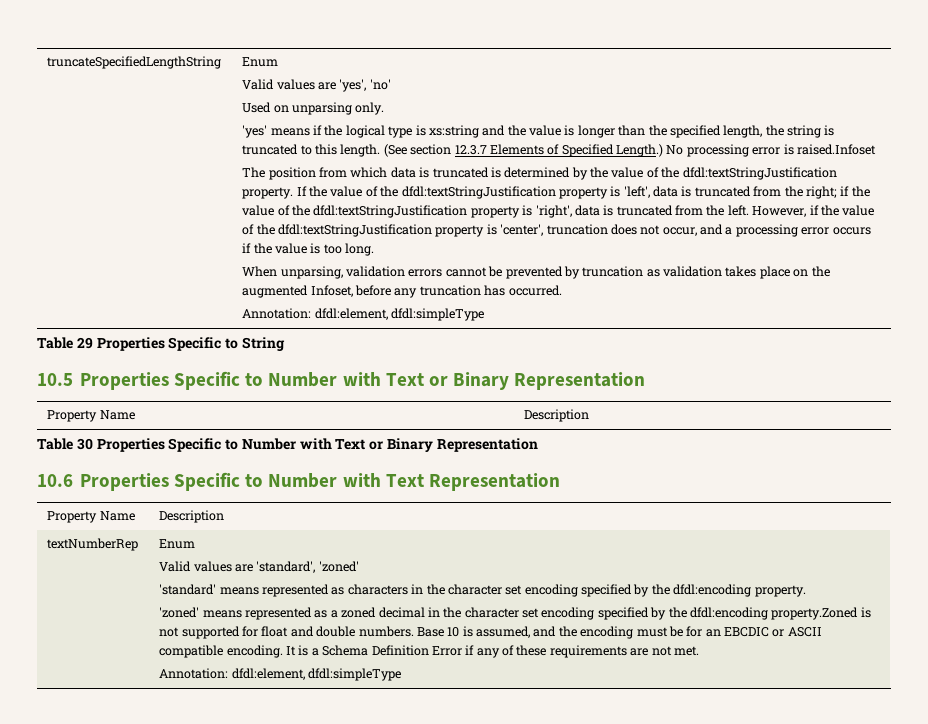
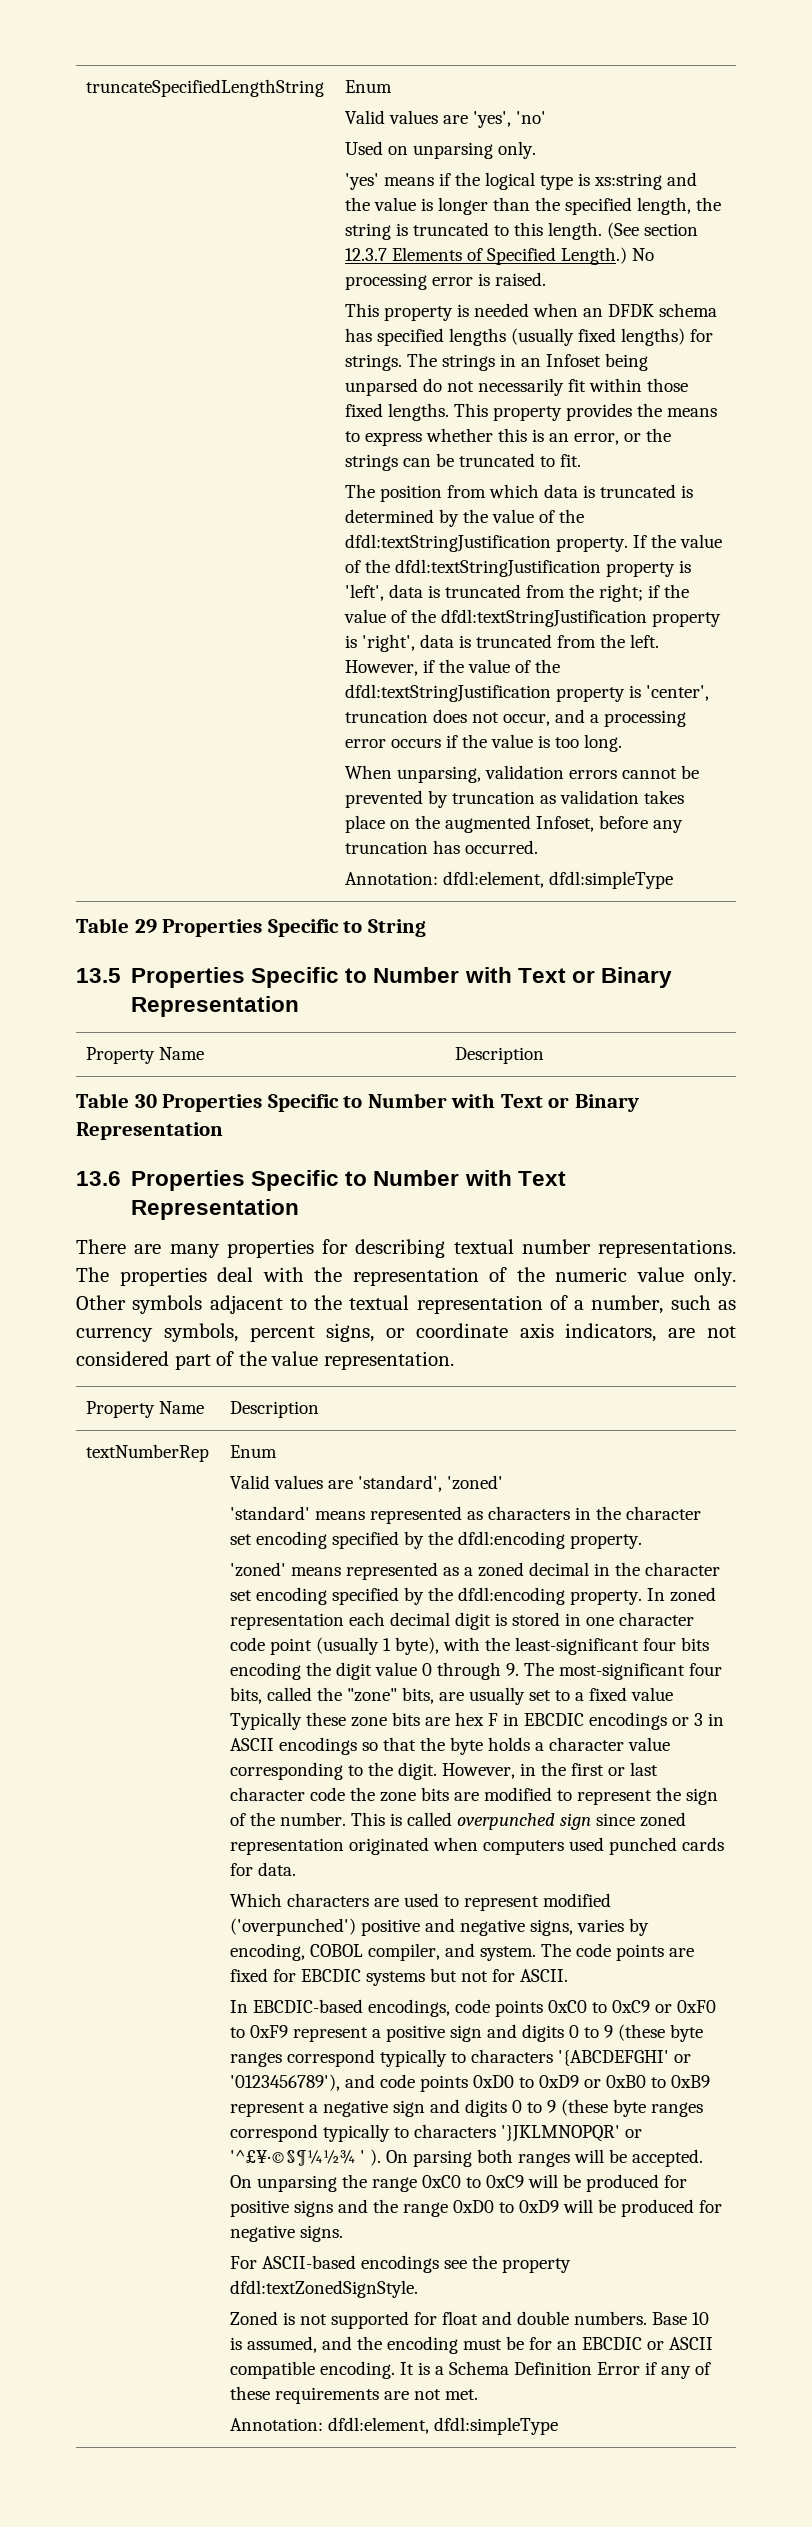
[796,144,876,155] raised.Infoset -> [495,272,547,286] [345,303,718,321] [345,328,714,346] [345,353,649,371] [345,378,689,396] [345,403,718,421] [345,428,672,446] [345,453,582,471] raised. // This property is needed when an DFDK schema has specified lengths (usually fixed lengths) for strings. The strings in an Infoset being unparsed do not necessarily fit within those fixed lengths. This property provides the means to express whether this is an error, or the strings can be truncated to fit.
[37,373,73,386] 10.5 -> [76,968,121,983] 13.5
[37,474,73,487] 10.6 -> [76,1171,121,1186] 13.6
(560, 482) none -> [76,1239,736,1258] [76,1267,736,1286] [76,1295,736,1314] [76,1323,736,1342] [76,1351,454,1370] // There are many properties for describing textual number representations. The properties deal with the representation of the numeric value only. Other symbols adjacent to the textual representation of a number, such as currency symbols, percent signs, or coordinate axis indicators, are not considered part of the value representation.
[771,607,859,620] property.Zoned -> [570,1587,717,1605] [230,1612,695,1630] [230,1637,710,1655] [230,1662,723,1680] [230,1687,674,1705] [230,1712,725,1730] [230,1737,671,1755] [230,1762,659,1780] [230,1787,719,1805] [230,1812,687,1830] [230,1837,725,1855] [230,1862,297,1876] [230,1893,612,1911] [230,1918,650,1936] [230,1943,695,1961] [230,1968,569,1986] [230,1999,717,2017] [230,2024,704,2042] [230,2049,692,2067] [230,2074,711,2092] [230,2099,704,2117] [230,2124,643,2142] [230,2149,704,2167] [230,2174,688,2192] [230,2199,723,2217] [230,2225,344,2242] [230,2255,572,2273] [230,2280,419,2298] [230,2311,279,2325] property. In zoned representation each decimal digit is stored in one character code point (usually 1 byte), with the least-significant four bits encoding the digit value 0 through 9. The most-significant four bits, called the "zone" bits, are usually set to a fixed value Typically these zone bits are hex F in EBCDIC encodings or 3 in ASCII encodings so that the byte holds a character value corresponding to the digit. However, in the first or last character code the zone bits are modified to represent the sign of the number. This is called overpunched sign since zoned representation originated when computers used punched cards for data. // Which characters are used to represent modified ('overpunched') positive and negative signs, varies by encoding, COBOL compiler, and system. The code points are fixed for EBCDIC systems but not for ASCII. // In EBCDIC-based encodings, code points 0xC0 to 0xC9 or 0xF0 to 0xF9 represent a positive sign and digits 0 to 9 (these byte ranges correspond typically to characters '{ABCDEFGHI' or '0123456789'), and code points 0xD0 to 0xD9 or 0xB0 to 0xB9 represent a negative sign and digits 0 to 9 (these byte ranges correspond typically to characters '}JKLMNOPQR' or '^£¥·©§¶¼½¾ ' ). On parsing both ranges will be accepted. On unparsing the range 0xC0 to 0xC9 will be produced for positive signs and the range 0xD0 to 0xD9 will be produced for negative signs. // For ASCII-based encodings see the property dfdl:textZonedSignStyle. // Zoned

